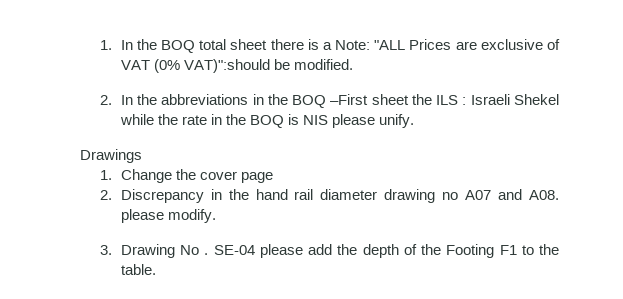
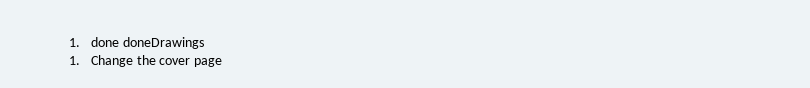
[100,39,560,53] [120,59,353,73] [100,94,560,108] [119,114,415,128] [80,149,142,163] 1. In the BOQ total sheet there is a Note: "ALL Prices are exclusive of VAT (0% VAT)":should be modified. // 2. In the abbreviations in the BOQ –First sheet the ILS : Israeli Shekel while the rate in the BOQ is NIS please unify. // Drawings -> [68,37,204,49] 1. done doneDrawings
[100,189,559,203] [120,209,216,223] [100,244,560,258] [120,264,156,275] // 2. Discrepancy in the hand rail diameter drawing no A07 and A08. please modify. // 3. Drawing No . SE-04 please add the depth of the Footing F1 to the table. -> (223, 62) none

